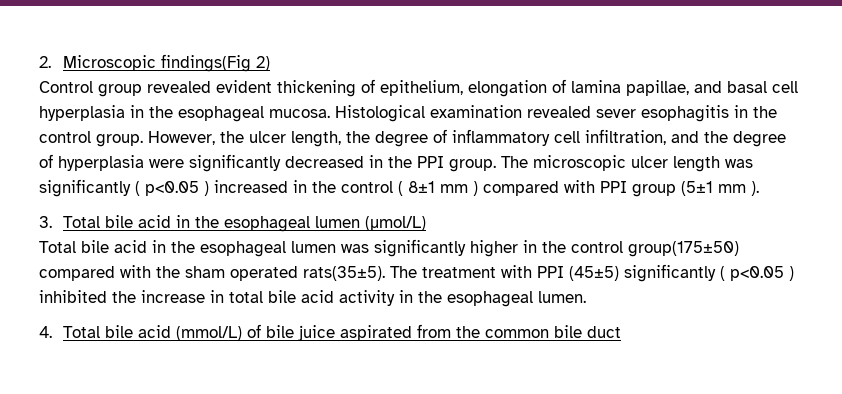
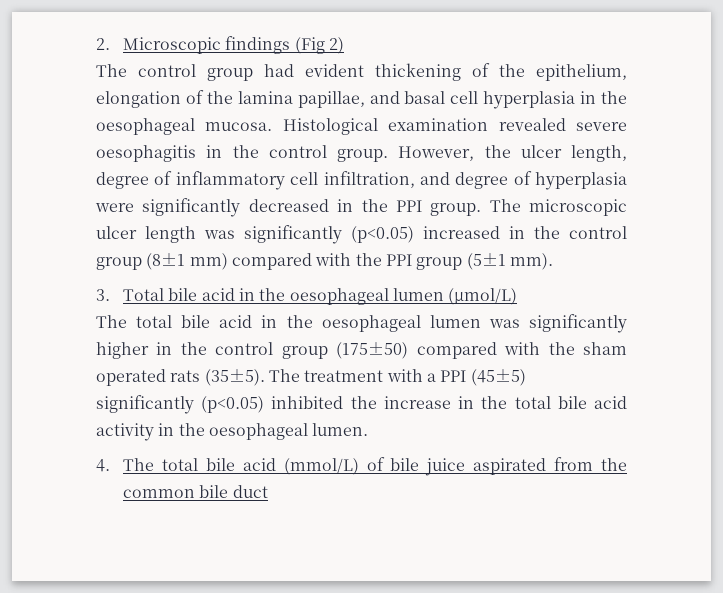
[160,54,251,72] findings(Fig -> [225,36,325,54] findings (Fig
[39,81,211,97] Control group revealed -> [96,64,294,81] The control group had
(375, 86) none -> [499,64,525,77] the
(566, 86) none -> [206,91,233,104] the
[178,106,264,122] esophageal -> [96,118,195,135] oesophageal
[596,105,729,122] sever esophagitis -> [576,122,628,131] [96,145,196,162] severe oesophagitis
[346,131,370,143] the -> (627, 153) none
[704,131,728,143] the -> (450, 178) none
[135,181,209,196] ( p<0.05 ) -> [351,226,414,243] (p<0.05)
[398,180,595,196] ( 8±1 mm ) compared with -> [96,253,382,270] group (8±1 mm) compared with the
[718,181,759,196] mm ). -> [509,253,553,270] mm).
[223,216,310,232] esophageal -> [289,288,389,305] oesophageal
[39,240,286,257] Total bile acid in the esophageal -> [96,315,421,332] The total bile acid in the oesophageal
[628,241,739,257] group(175±50) -> [281,342,409,359] group (175±50)
[303,266,385,281] rats(35±5). -> [170,369,265,386] rats (35±5).
(532, 271) none -> [426,373,436,382] a
[720,266,794,281] ( p<0.05 ) -> [201,396,265,413] (p<0.05)
(224, 296) none -> [481,396,508,409] the
[447,291,533,307] esophageal -> [208,423,308,440] oesophageal
[62,326,100,338] Total -> [123,458,199,471] The total

